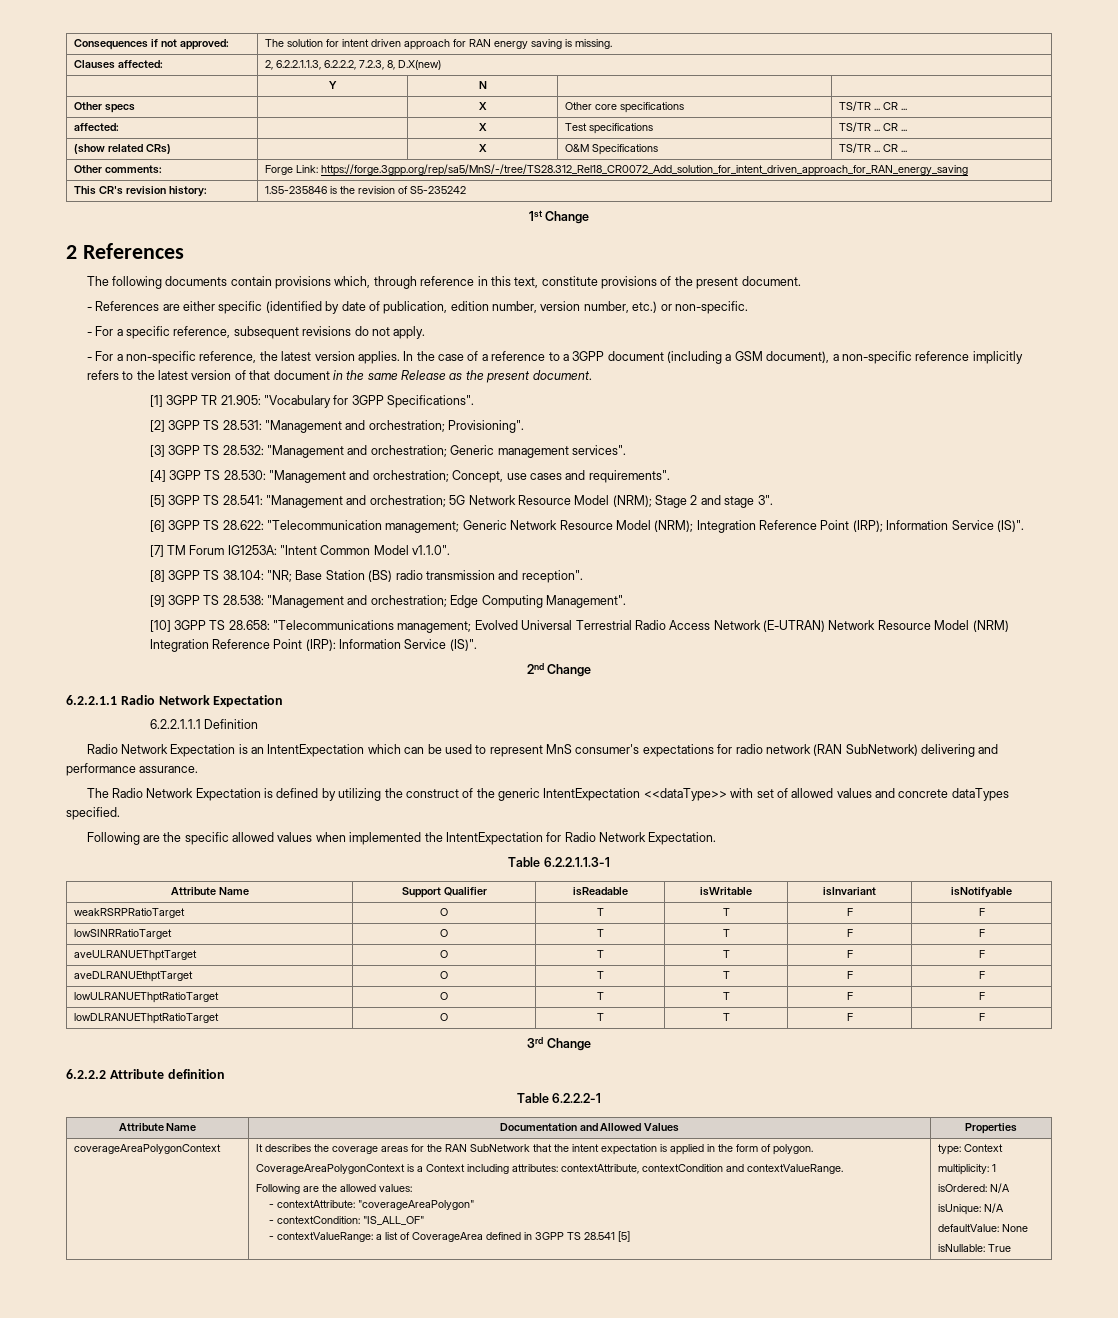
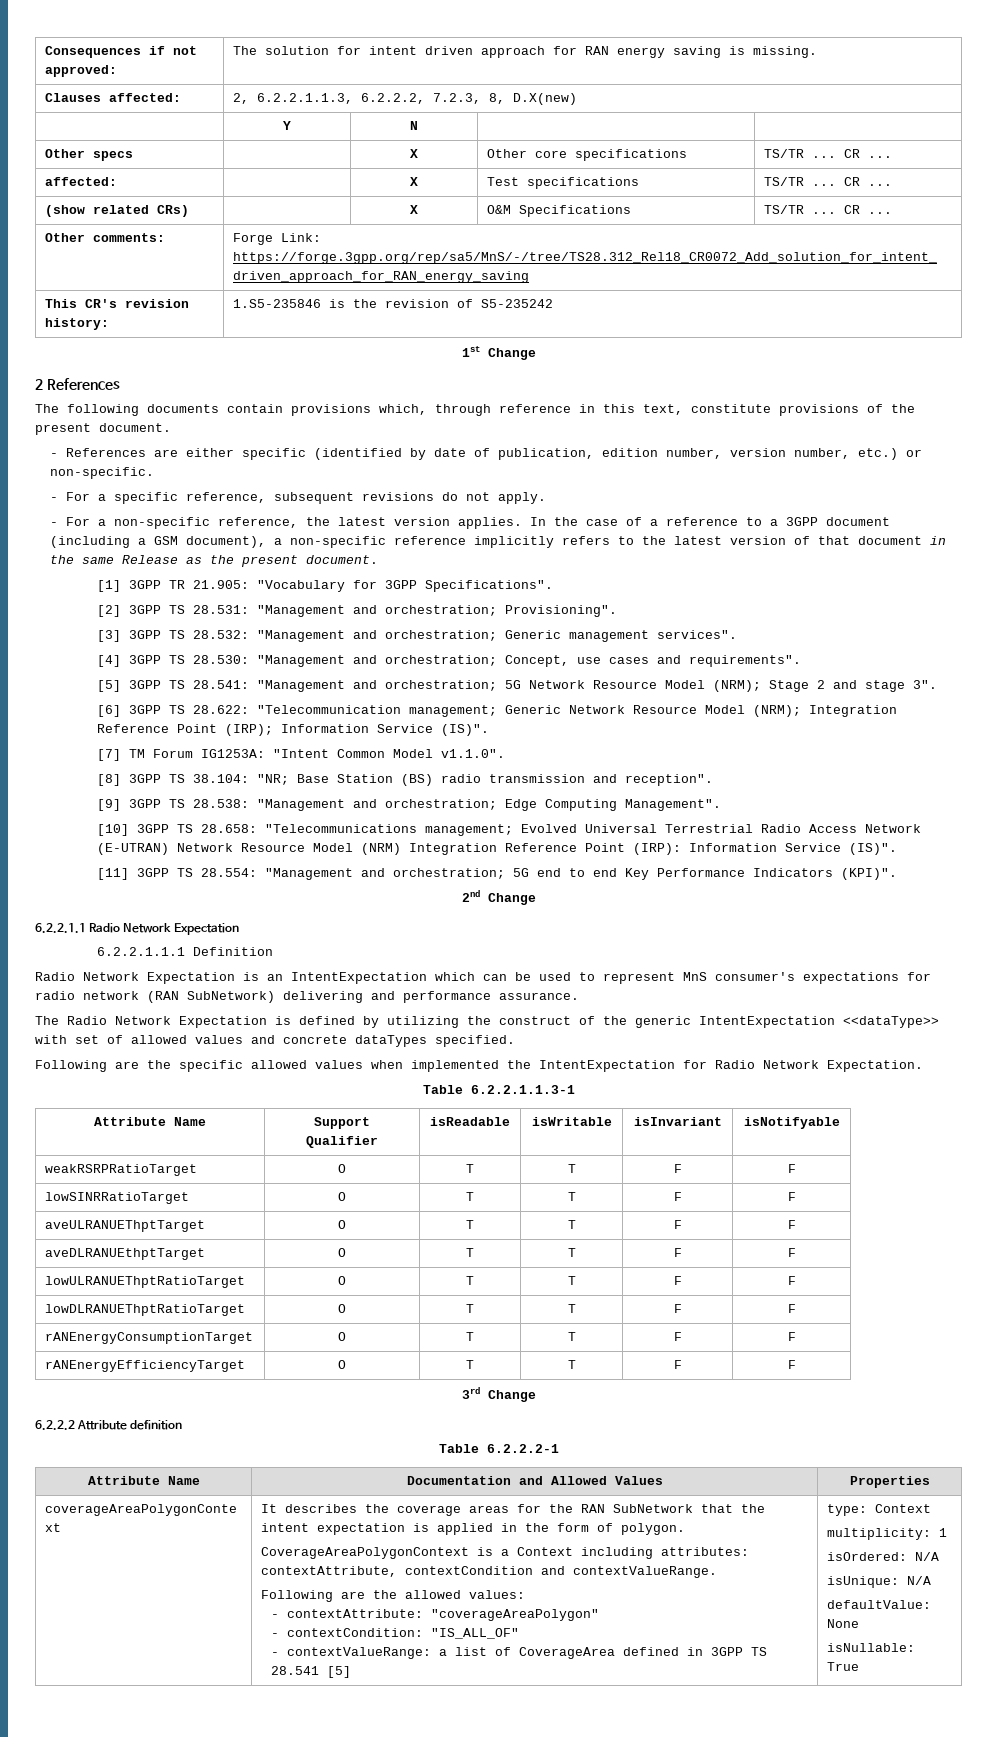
(477, 645) none -> [96,868,897,880] // [11] 3GPP TS 28.554: "Management and orchestration; 5G end to end Key Performance Indicators (KPI)".
(985, 1017) none -> [45,1332,254,1344] [338,1332,346,1341] [466,1332,474,1341] [567,1332,576,1341] [673,1332,682,1341] [787,1332,796,1341] [45,1360,246,1372] [338,1360,346,1369] [466,1360,474,1369] [567,1360,576,1369] [673,1360,682,1369] [787,1360,796,1369] // rANEnergyConsumptionTarget | O | T | T | F | F // rANEnergyEfficiencyTarget | O | T | T | F | F

